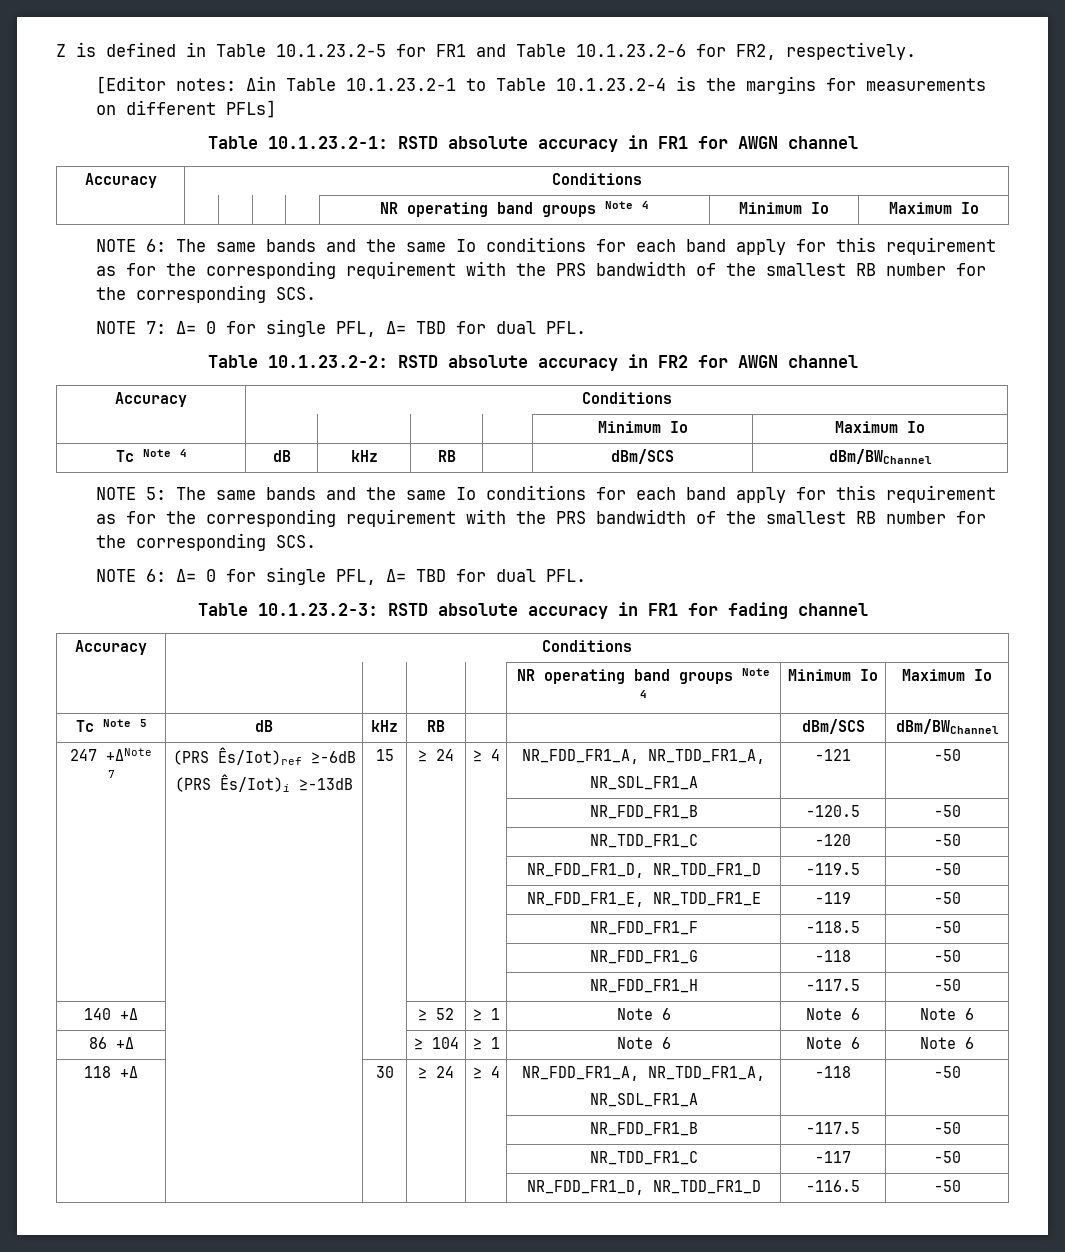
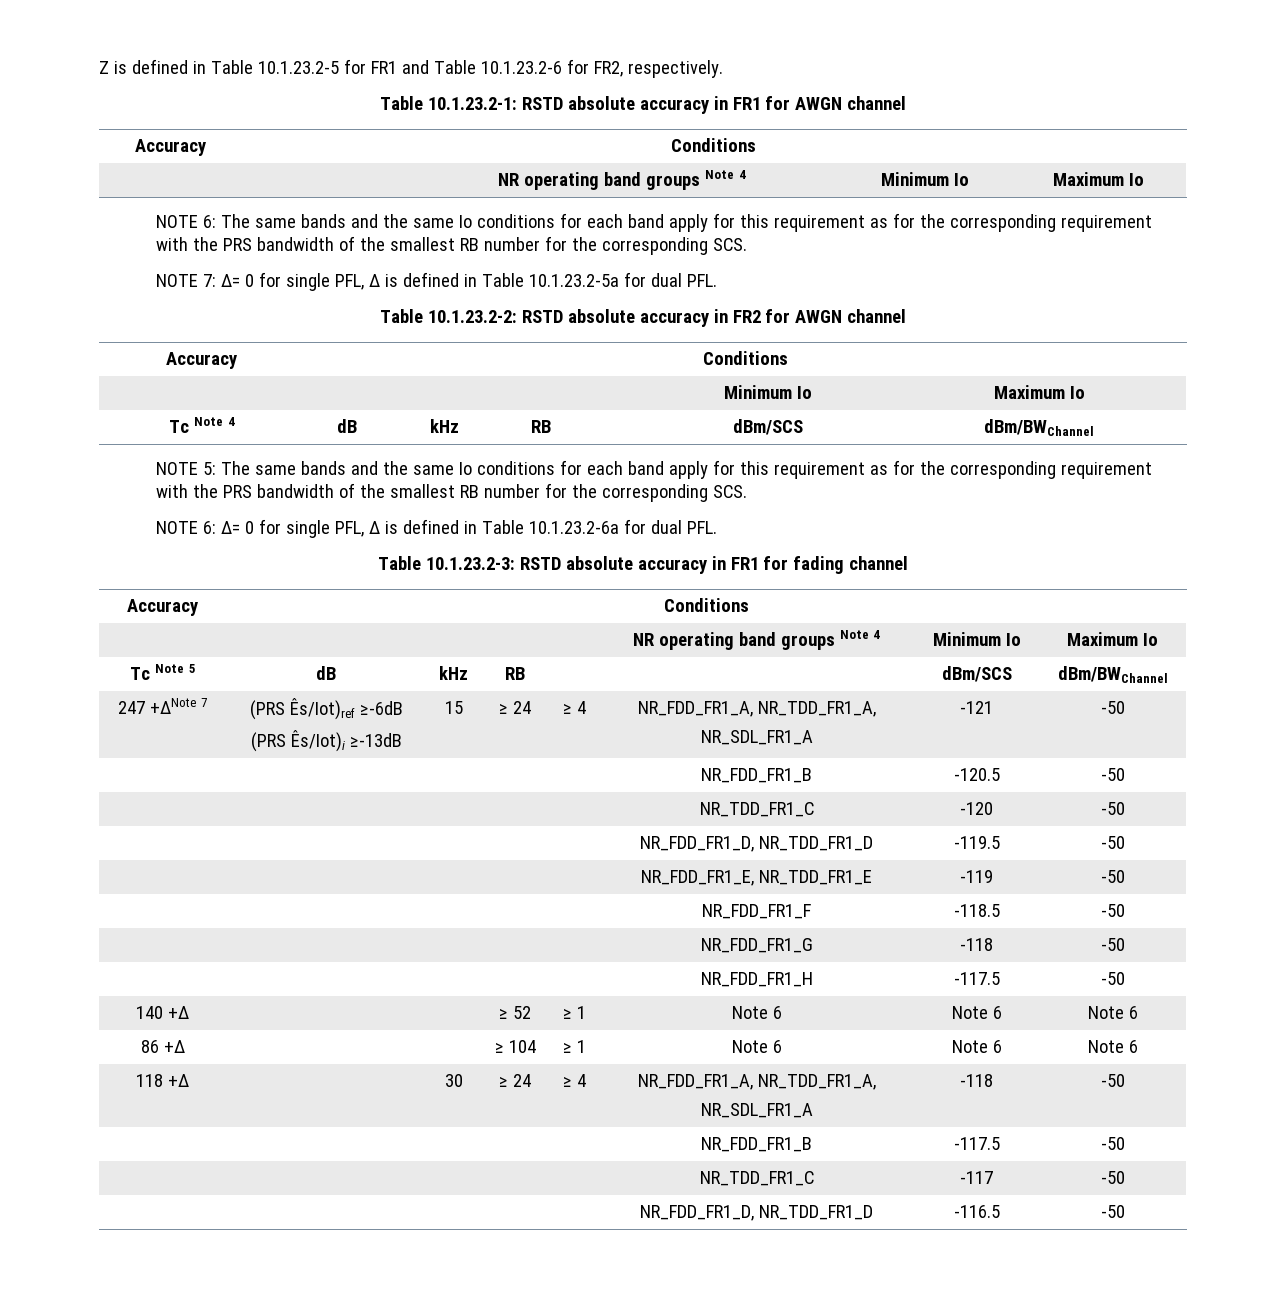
[96,76,987,94] [96,100,277,118] // [Editor notes: Δin Table 10.1.23.2-1 to Table 10.1.23.2-4 is the margins for measurements on different PFLs] -> (723, 69) none
[386,321,447,334] Δ= TBD -> [368,272,619,287] Δ is defined in Table 10.1.23.2-5a
[386,569,447,582] Δ= TBD -> [368,519,619,534] Δ is defined in Table 10.1.23.2-6a

